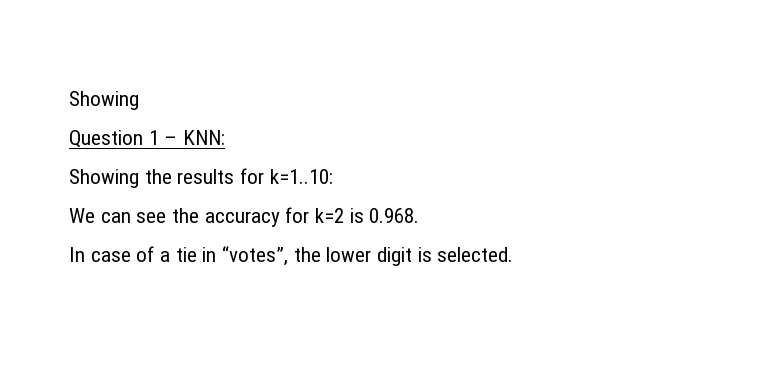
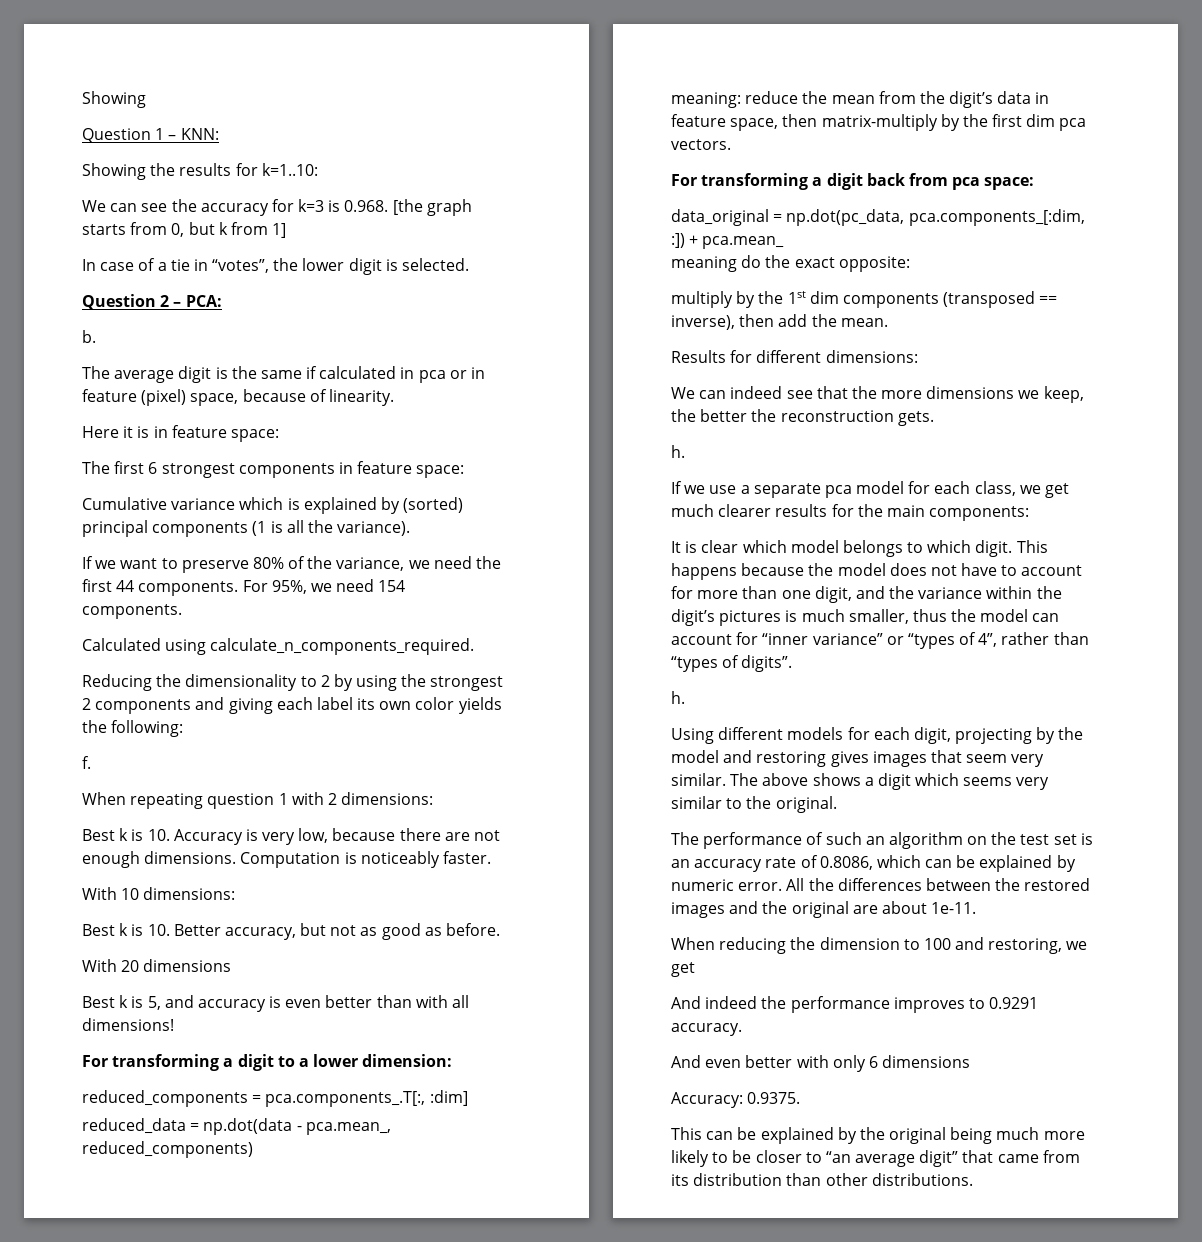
[315,208,345,223] k=2 -> [298,199,325,212] k=3
(420, 215) none -> [392,199,472,216] [82,222,287,238] [the graph starts from 0, but k from 1]
(514, 254) none -> [82,294,222,310] [82,330,96,343] [82,366,486,383] [82,389,394,406] [82,425,279,442] [82,461,465,478] [82,497,464,514] [82,520,411,537] [82,556,502,573] [82,579,406,596] [82,604,182,619] [82,638,475,655] [82,674,504,691] [82,697,502,714] [82,720,184,737] [82,756,91,769] [82,792,434,809] [82,828,501,845] [82,851,491,868] [82,887,236,900] [82,923,501,940] [82,959,232,972] [82,995,470,1012] [82,1018,174,1031] [82,1054,453,1071] [82,1090,468,1107] [82,1118,391,1135] [82,1141,253,1158] [671,91,1050,108] [671,114,1087,131] [671,139,731,150] [671,173,1035,190] [671,209,1085,226] [671,233,785,249] [671,255,910,272] [671,291,1058,308] [671,314,888,330] [671,350,918,363] [671,386,1084,403] [671,409,934,426] [671,445,685,458] [671,481,1070,498] [671,504,1030,521] [671,540,1048,557] [671,563,1083,580] [671,586,1062,603] [671,609,1060,626] [671,632,1089,649] [671,655,793,672] [671,691,685,704] [671,727,1084,744] [671,750,1045,767] [671,773,1050,790] [671,796,837,813] [671,832,1093,849] [671,855,1076,872] [671,878,1091,891] [671,901,977,918] [671,937,1088,954] [671,962,695,977] [671,996,1039,1013] [671,1023,742,1036] [671,1055,971,1072] [671,1092,801,1108] [671,1127,1085,1144] [671,1150,1080,1167] [671,1173,973,1186] // Question 2 – PCA: // b. // The average digit is the same if calculated in pca or in feature (pixel) space, because of linearity. // Here it is in feature space: // The first 6 strongest components in feature space: // Cumulative variance which is explained by (sorted) principal components (1 is all the variance). // If we want to preserve 80% of the variance, we need the first 44 components. For 95%, we need 154 components. // Calculated using calculate_n_components_required. // Reducing the dimensionality to 2 by using the strongest 2 components and giving each label its own color yields the following: // f. // When repeating question 1 with 2 dimensions: // Best k is 10. Accuracy is very low, because there are not enough dimensions. Computation is noticeably faster. // With 10 dimensions: // Best k is 10. Better accuracy, but not as good as before. // With 20 dimensions // Best k is 5, and accuracy is even better than with all dimensions! // For transforming a digit to a lower dimension: // reduced_components = pca.components_.T[:, :dim] // reduced_data = np.dot(data - pca.mean_, reduced_components) // meaning: reduce the mean from the digit’s data in feature space, then matrix-multiply by the first dim pca vectors. // For transforming a digit back from pca space: // data_original = np.dot(pc_data, pca.components_[:dim, :]) + pca.mean_ // meaning do the exact opposite: // multiply by the 1st dim components (transposed == inverse), then add the mean. // Results for different dimensions: // We can indeed see that the more dimensions we keep, the better the reconstruction gets. // h. // If we use a separate pca model for each class, we get much clearer results for the main components: // It is clear which model belongs to which digit. This happens because the model does not have to account for more than one digit, and the variance within the digit’s pictures is much smaller, thus the model can account for “inner variance” or “types of 4”, rather than “types of digits”. // h. // Using different models for each digit, projecting by the model and restoring gives images that seem very similar. The above shows a digit which seems very similar to the original. // The performance of such an algorithm on the test set is an accuracy rate of 0.8086, which can be explained by numeric error. All the differences between the restored images and the original are about 1e-11. // When reducing the dimension to 100 and restoring, we get // And indeed the performance improves to 0.9291 accuracy. // And even better with only 6 dimensions // Accuracy: 0.9375. // This can be explained by the original being much more likely to be closer to “an average digit” that came from its distribution than other distributions.

